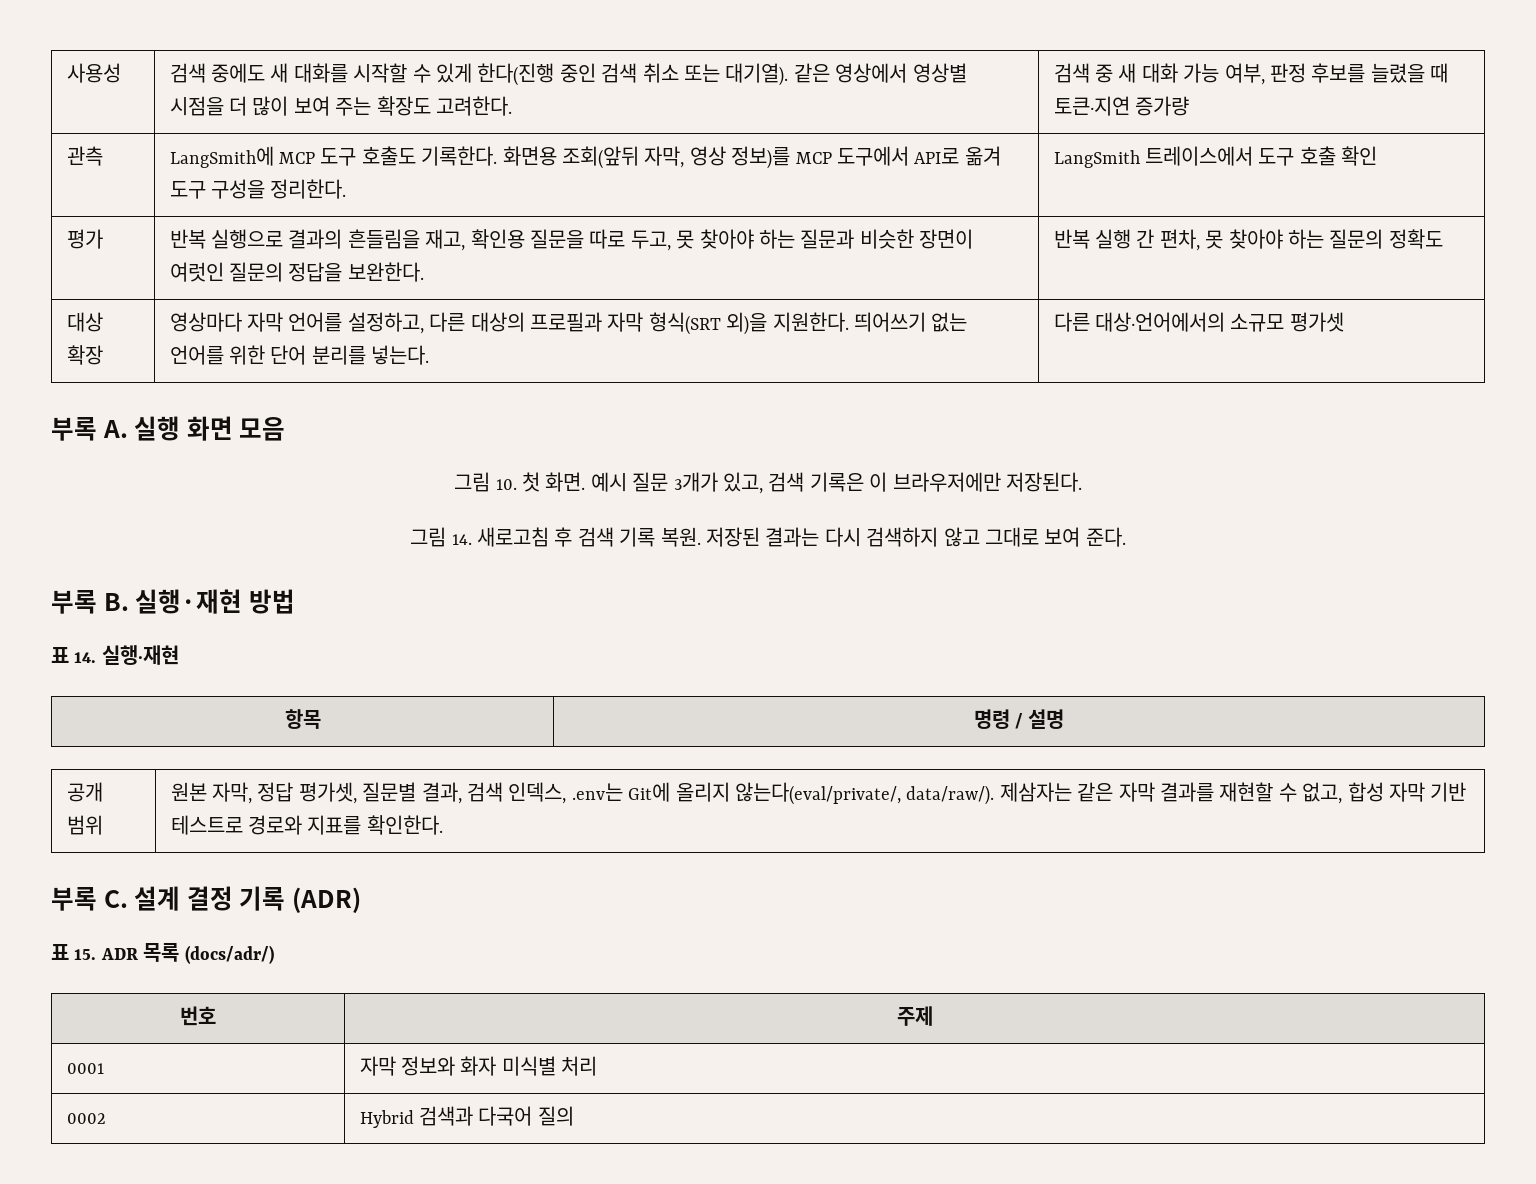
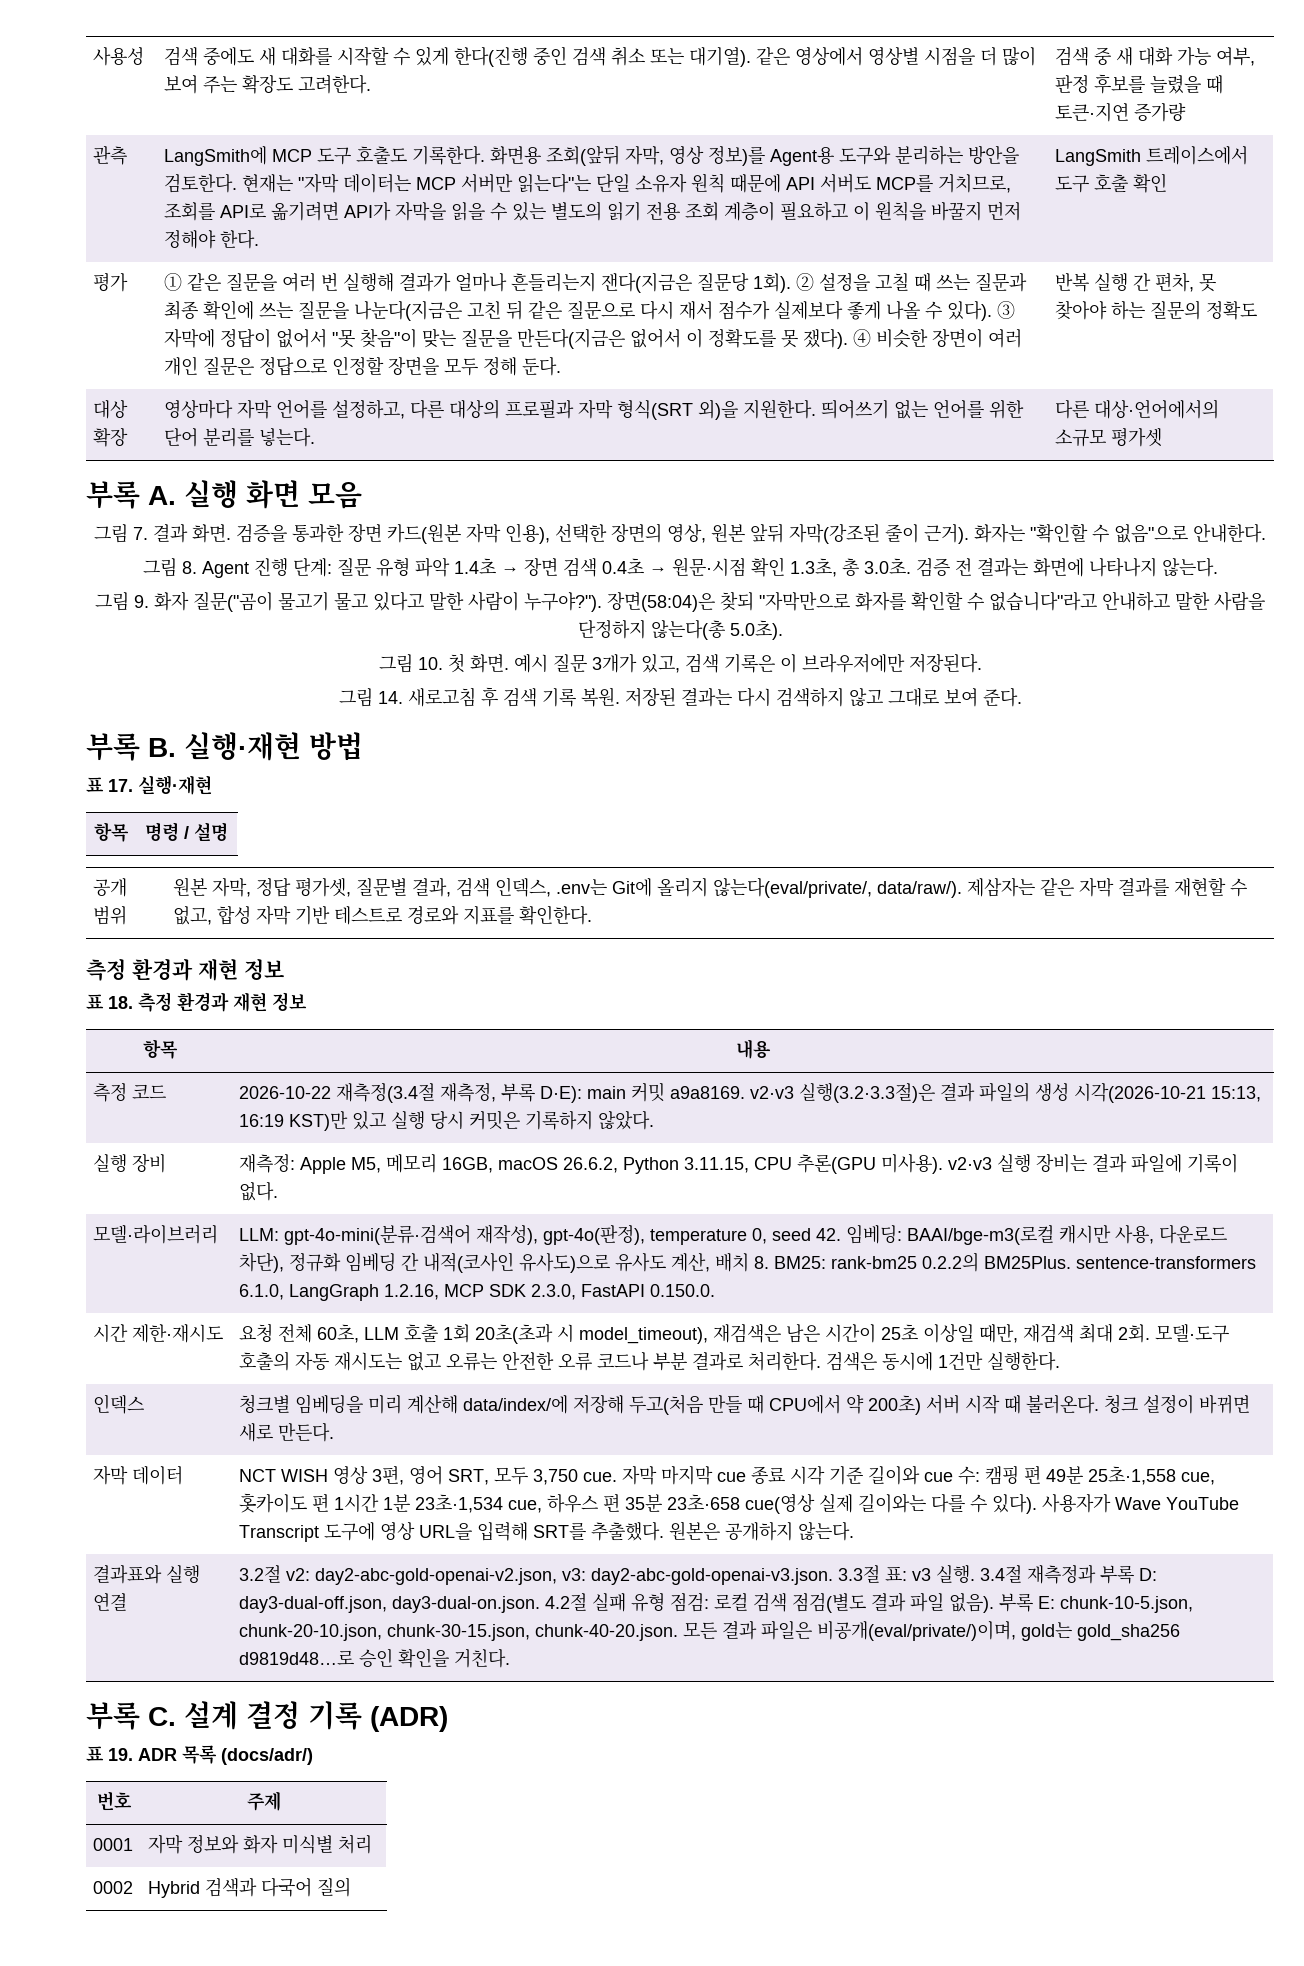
[795,146,1001,166] [169,179,347,199] MCP 도구에서 API로 옮겨 도구 구성을 정리한다. -> [770,145,1020,166] [164,173,1012,193] [164,201,1022,221] [164,229,260,249] Agent용 도구와 분리하는 방안을 검토한다. 현재는 "자막 데이터는 MCP 서버만 읽는다"는 단일 소유자 원칙 때문에 API 서버도 MCP를 거치므로, 조회를 API로 옮기려면 API가 자막을 읽을 수 있는 별도의 읽기 전용 조회 계층이 필요하고 이 원칙을 바꿀지 먼저 정해야 한다.
[169,229,974,251] [169,262,424,282] 반복 실행으로 결과의 흔들림을 재고, 확인용 질문을 따로 두고, 못 찾아야 하는 질문과 비슷한 장면이 여럿인 질문의 정답을 보완한다. -> [164,272,1028,293] [164,300,1016,321] [164,328,1023,349] [164,356,562,376] ① 같은 질문을 여러 번 실행해 결과가 얼마나 흔들리는지 잰다(지금은 질문당 1회). ② 설정을 고칠 때 쓰는 질문과 최종 확인에 쓰는 질문을 나눈다(지금은 고친 뒤 같은 질문으로 다시 재서 점수가 실제보다 좋게 나올 수 있다). ③ 자막에 정답이 없어서 "못 찾음"이 맞는 질문을 만든다(지금은 없어서 이 정확도를 못 쟀다). ④ 비슷한 장면이 여러 개인 질문은 정답으로 인정할 장면을 모두 정해 둔다.
(286, 429) none -> [94,523,1266,544] [142,557,1218,578] [95,591,1265,612] [577,619,783,640] // 그림 7. 결과 화면. 검증을 통과한 장면 카드(원본 자막 인용), 선택한 장면의 영상, 원본 앞뒤 자막(강조된 줄이 근거). 화자는 "확인할 수 없음"으로 안내한다. // 그림 8. Agent 진행 단계: 질문 유형 파악 1.4초 → 장면 검색 0.4초 → 원문·시점 확인 1.3초, 총 3.0초. 검증 전 결과는 화면에 나타나지 않는다. // 그림 9. 화자 질문("곰이 물고기 물고 있다고 말한 사람이 누구야?"). 장면(58:04)은 찾되 "자막만으로 화자를 확인할 수 없습니다"라고 안내하고 말한 사람을 단정하지 않는다(총 5.0초).
[74,652,97,663] 14. -> [108,779,133,792] 17.
(443, 825) none -> [86,958,284,981] [86,992,307,1012] [142,1039,178,1059] [736,1039,771,1059] [93,1083,167,1102] [239,1082,1262,1103] [239,1110,655,1131] [93,1154,167,1173] [239,1153,1239,1174] [239,1181,279,1201] [93,1225,219,1244] [239,1224,1228,1245] [239,1252,1257,1273] [239,1284,716,1301] [93,1324,224,1343] [239,1323,1230,1344] [239,1351,1061,1371] [93,1394,145,1414] [239,1394,1251,1415] [239,1422,335,1442] [93,1465,184,1485] [239,1465,1216,1485] [239,1493,1240,1514] [239,1521,855,1542] [93,1564,201,1584] [93,1593,128,1611] [239,1565,1158,1585] [239,1592,1194,1613] [239,1620,1181,1641] [239,1648,511,1668] // 측정 환경과 재현 정보 // 표 18. 측정 환경과 재현 정보 // 항목 | 내용 // 측정 코드 | 2026-10-22 재측정(3.4절 재측정, 부록 D·E): main 커밋 a9a8169. v2·v3 실행(3.2·3.3절)은 결과 파일의 생성 시각(2026-10-21 15:13, 16:19 KST)만 있고 실행 당시 커밋은 기록하지 않았다. // 실행 장비 | 재측정: Apple M5, 메모리 16GB, macOS 26.6.2, Python 3.11.15, CPU 추론(GPU 미사용). v2·v3 실행 장비는 결과 파일에 기록이 없다. // 모델·라이브러리 | LLM: gpt-4o-mini(분류·검색어 재작성), gpt-4o(판정), temperature 0, seed 42. 임베딩: BAAI/bge-m3(로컬 캐시만 사용, 다운로드 차단), 정규화 임베딩 간 내적(코사인 유사도)으로 유사도 계산, 배치 8. BM25: rank-bm25 0.2.2의 BM25Plus. sentence-transformers 6.1.0, LangGraph 1.2.16, MCP SDK 2.3.0, FastAPI 0.150.0. // 시간 제한·재시도 | 요청 전체 60초, LLM 호출 1회 20초(초과 시 model_timeout), 재검색은 남은 시간이 25초 이상일 때만, 재검색 최대 2회. 모델·도구 호출의 자동 재시도는 없고 오류는 안전한 오류 코드나 부분 결과로 처리한다. 검색은 동시에 1건만 실행한다. // 인덱스 | 청크별 임베딩을 미리 계산해 data/index/에 저장해 두고(처음 만들 때 CPU에서 약 200초) 서버 시작 때 불러온다. 청크 설정이 바뀌면 새로 만든다. // 자막 데이터 | NCT WISH 영상 3편, 영어 SRT, 모두 3,750 cue. 자막 마지막 cue 종료 시각 기준 길이와 cue 수: 캠핑 편 49분 25초·1,558 cue, 홋카이도 편 1시간 1분 23초·1,534 cue, 하우스 편 35분 23초·658 cue(영상 실제 길이와는 다를 수 있다). 사용자가 Wave YouTube Transcript 도구에 영상 URL을 입력해 SRT를 추출했다. 원본은 공개하지 않는다. // 결과표와 실행 연결 | 3.2절 v2: day2-abc-gold-openai-v2.json, v3: day2-abc-gold-openai-v3.json. 3.3절 표: v3 실행. 3.4절 재측정과 부록 D: day3-dual-off.json, day3-dual-on.json. 4.2절 실패 유형 점검: 로컬 검색 점검(별도 결과 파일 없음). 부록 E: chunk-10-5.json, chunk-20-10.json, chunk-30-15.json, chunk-40-20.json. 모든 결과 파일은 비공개(eval/private/)이며, gold는 gold_sha256 d9819d48…로 승인 확인을 거친다.
[74,949,97,960] 15. -> [108,1748,133,1761] 19.

